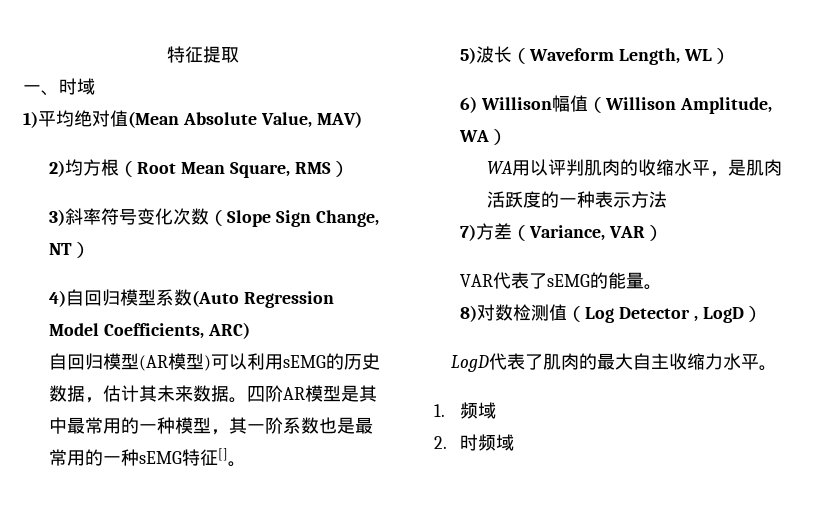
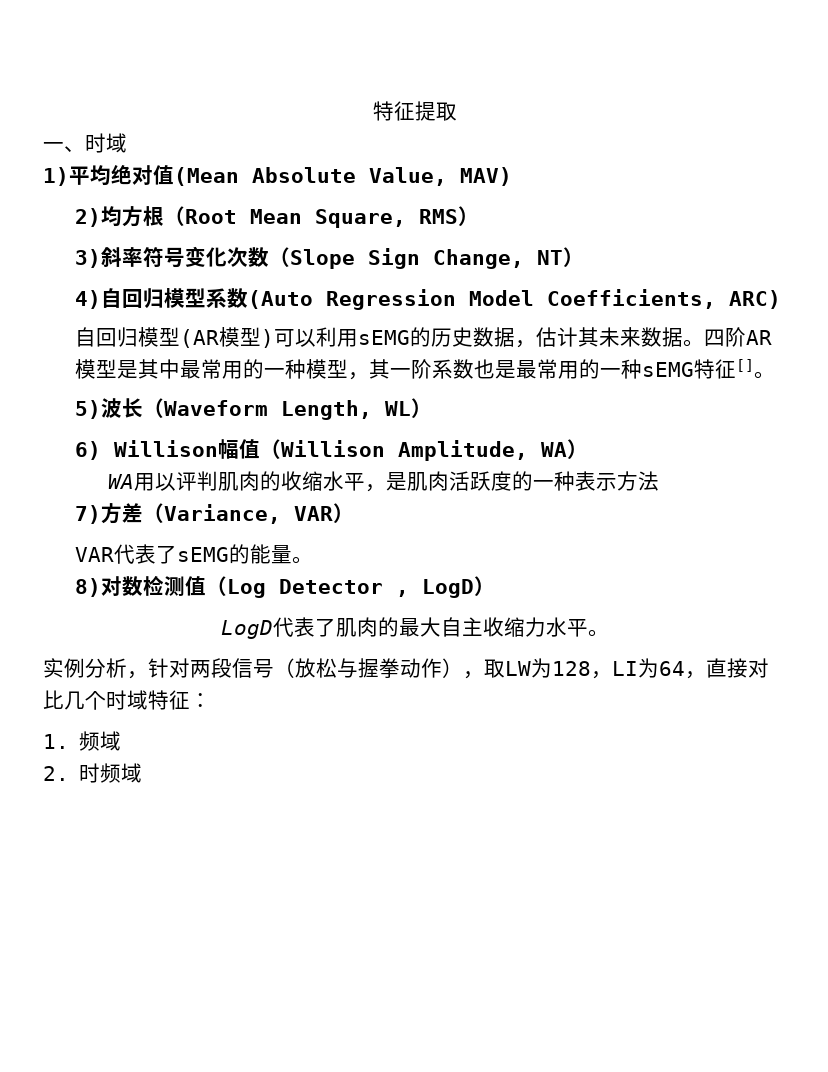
(777, 368) none -> [43,658,769,679] [43,690,211,710] // 实例分析，针对两段信号（放松与握拳动作），取LW为128，LI为64，直接对比几个时域特征：

